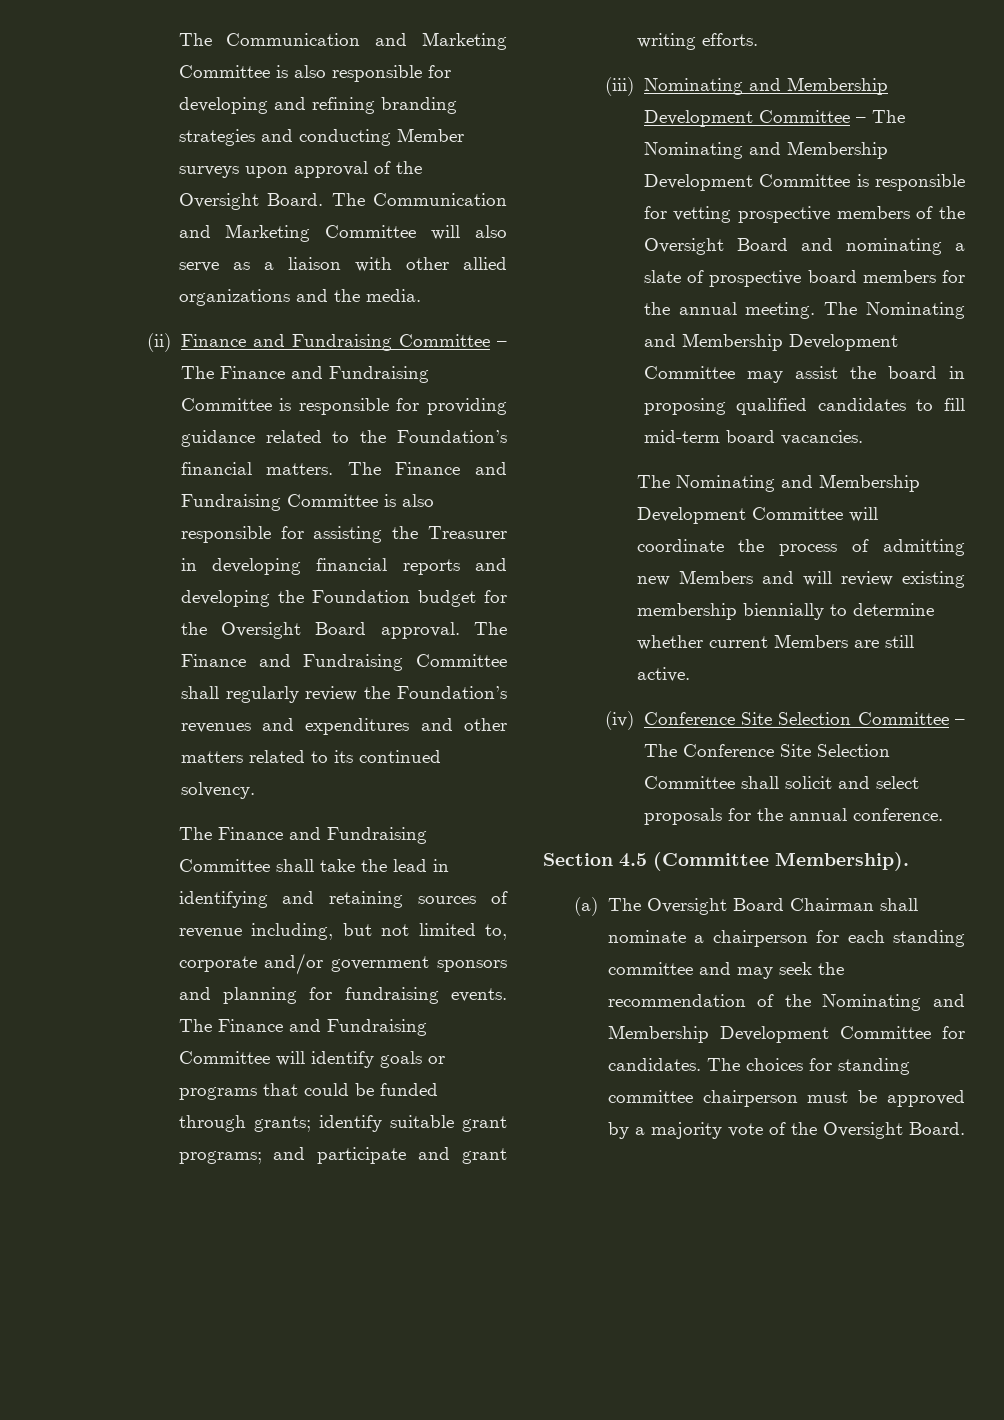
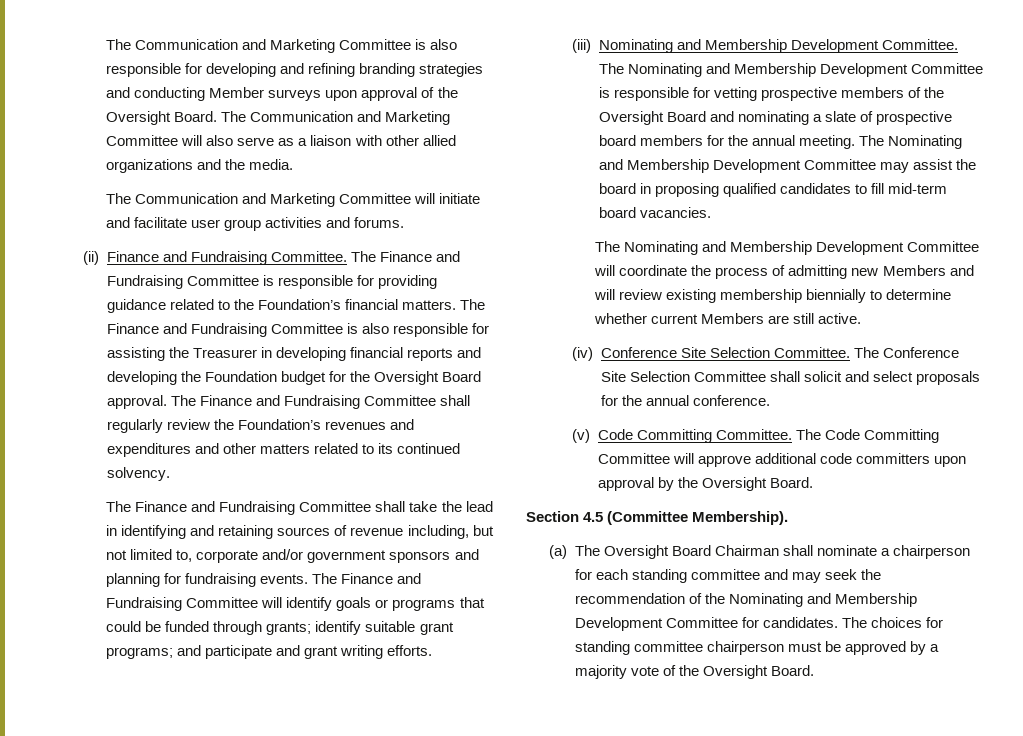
(421, 295) none -> [106,193,481,207] [106,217,405,231] // The Communication and Marketing Committee will initiate and facilitate user group activities and forums.
[398,334,507,347] Committee – -> [270,251,347,262] Committee.
[758,110,866,123] Committee – -> [881,39,958,50] Committee.
[857,712,965,725] Committee – -> [773,347,850,358] Committee.
(943, 814) none -> [572,429,939,443] [597,453,966,467] [597,477,813,491] // (v) Code Committing Committee. The Code Committing Committee will approve additional code committers upon approval by the Oversight Board.

